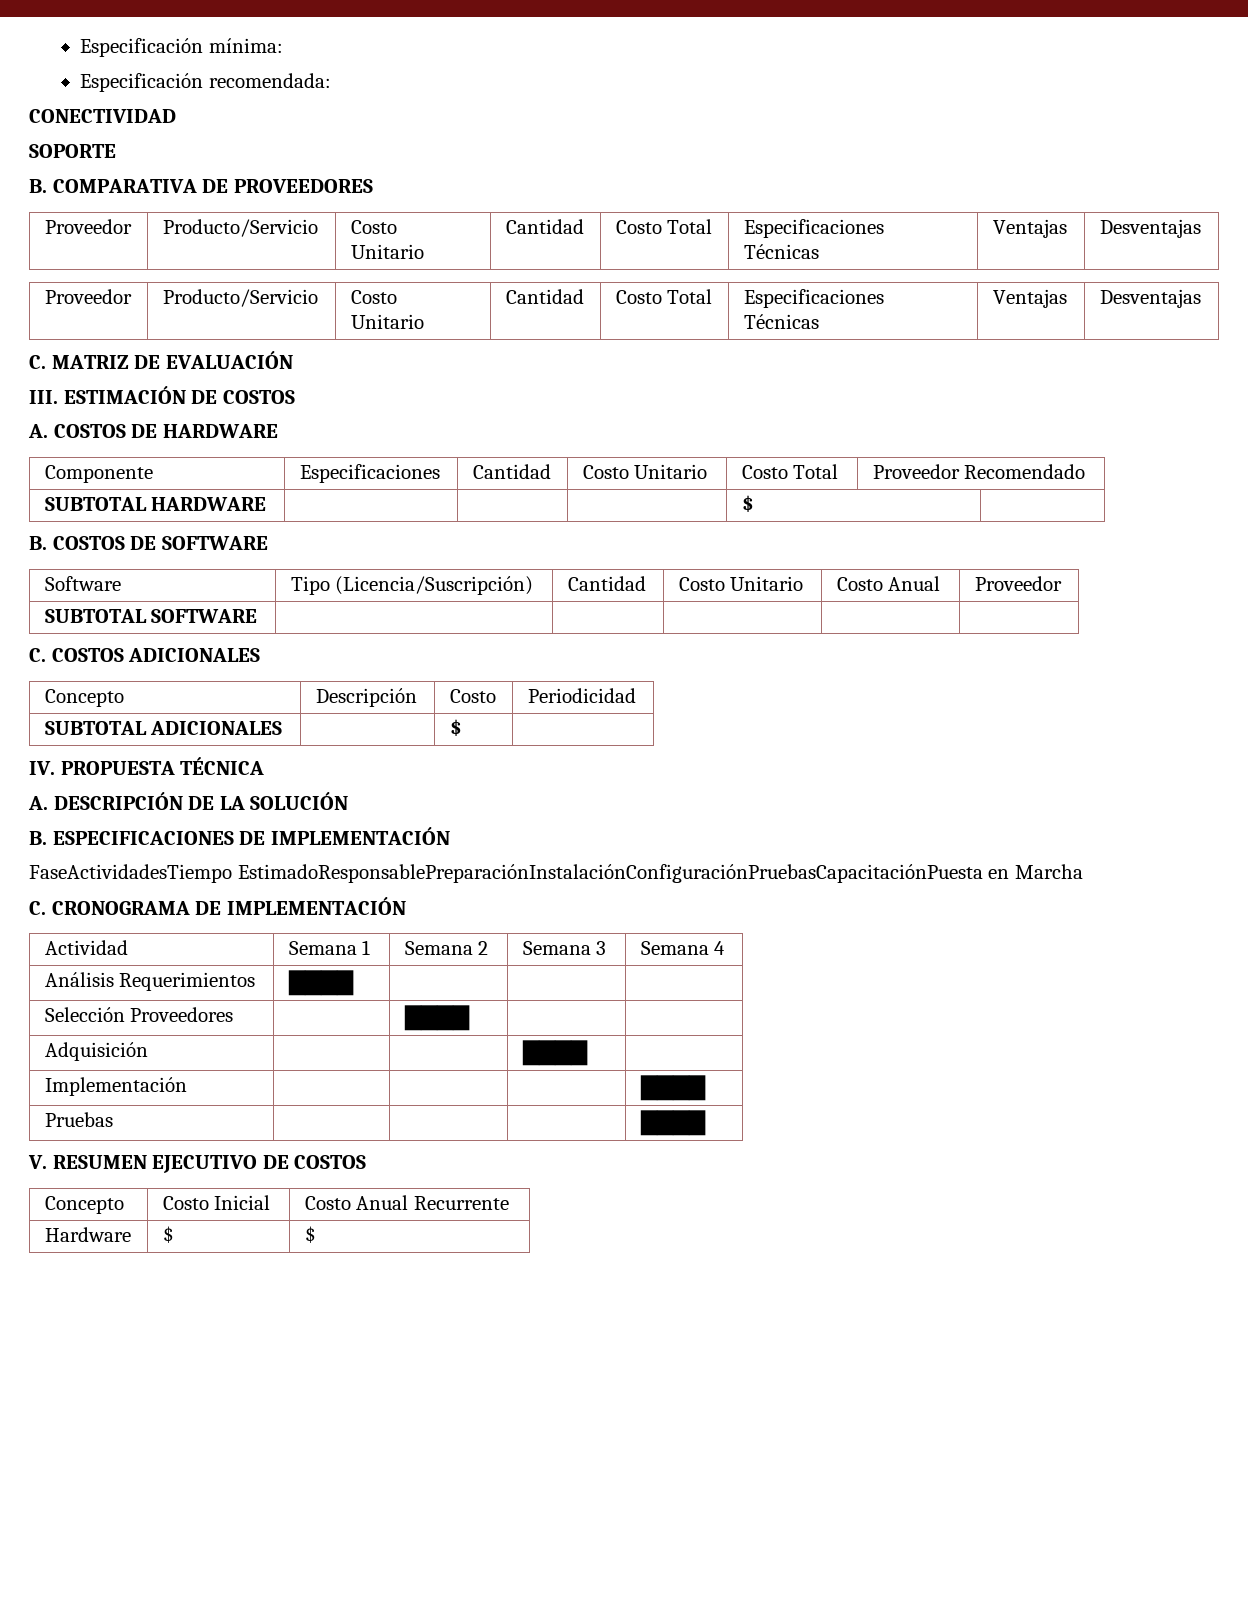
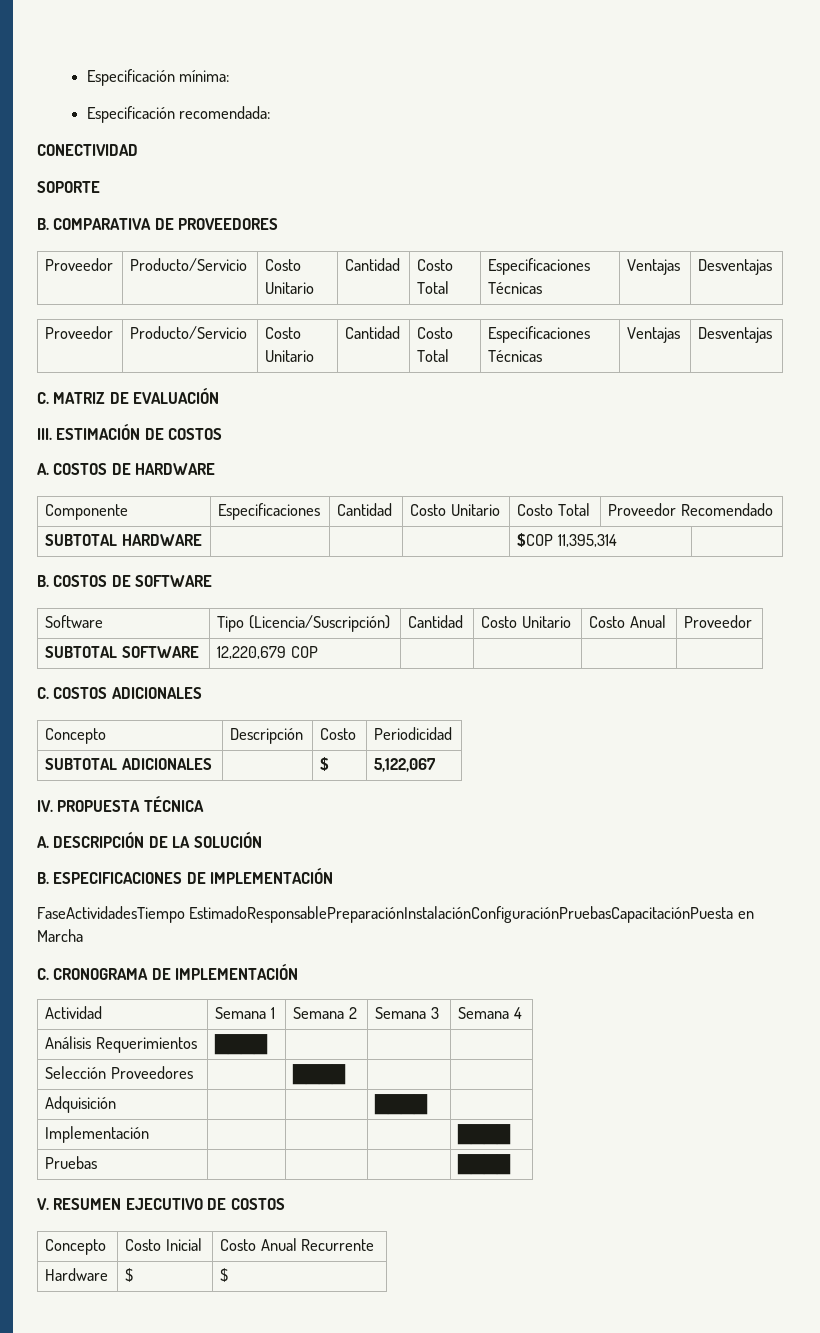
[741,495,753,512] $ -> [517,533,617,547] $COP 11,395,314
(258, 616) none -> [217,646,318,659] 12,220,679 COP
(461, 727) none -> [374,758,437,772] 5,122,067

